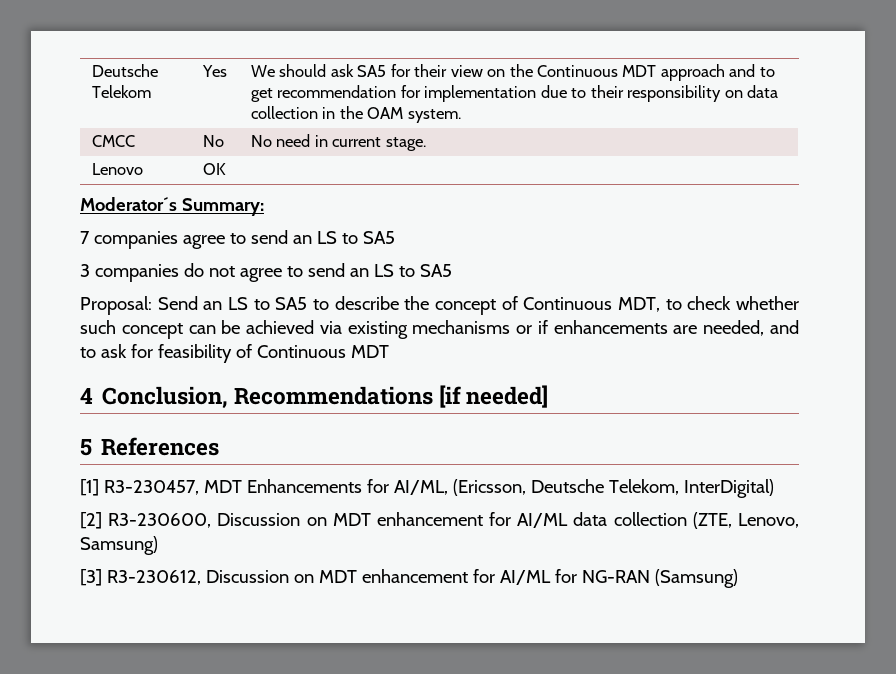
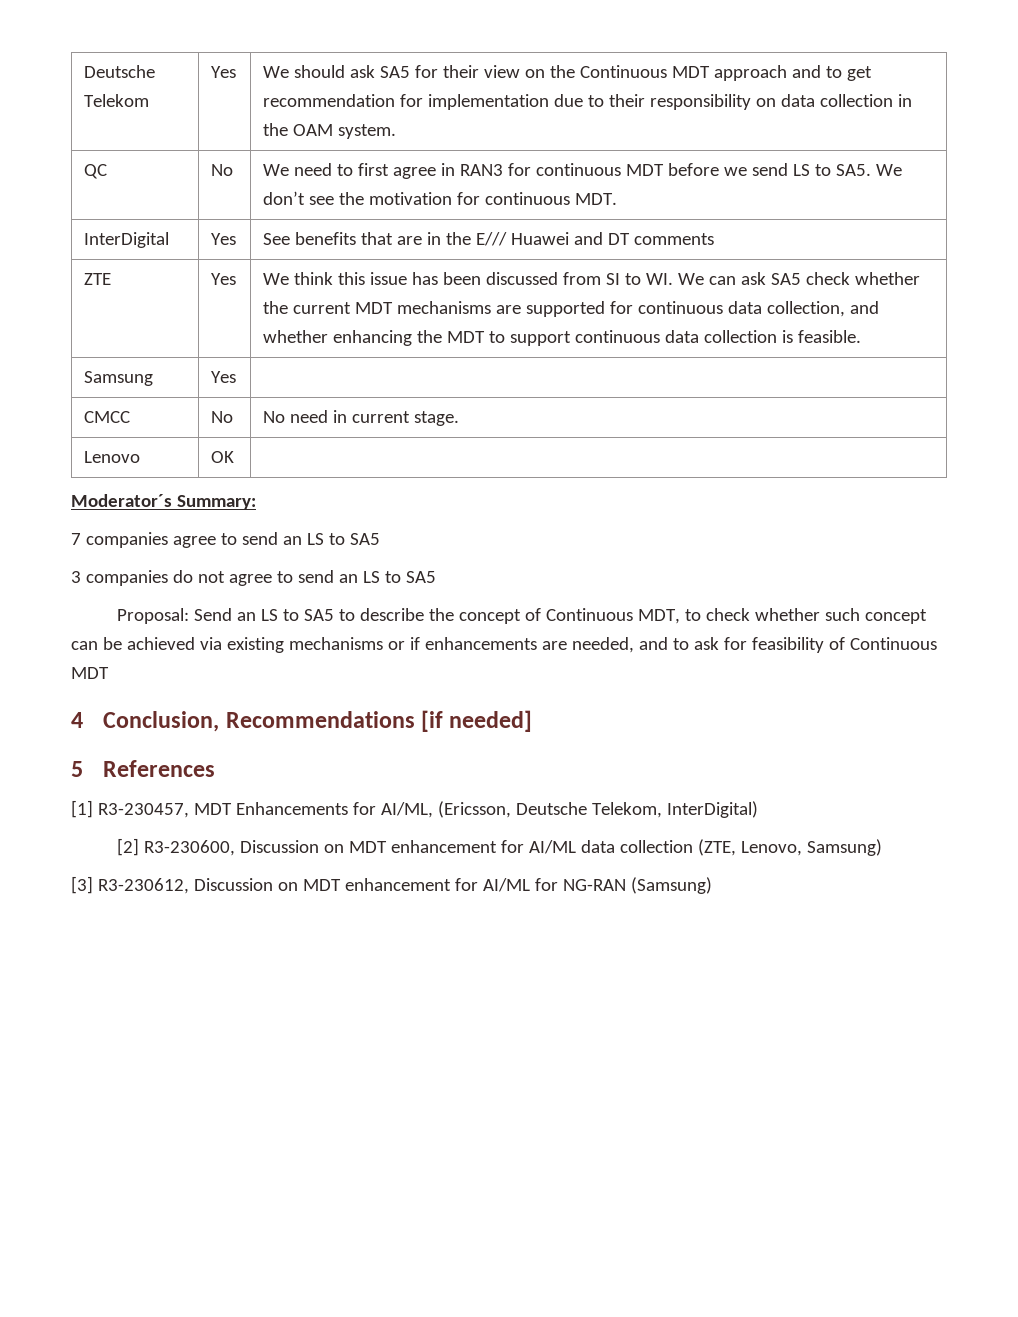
(461, 116) none -> [84,164,108,179] [211,164,234,176] [263,163,903,179] [263,191,618,205] [84,232,170,248] [211,233,237,245] [263,232,715,246] [84,273,112,285] [211,273,237,285] [263,272,921,285] [263,301,880,317] [263,330,862,346] [84,371,154,386] [211,371,237,383] // QC | No | We need to first agree in RAN3 for continuous MDT before we send LS to SA5. We don’t see the motivation for continuous MDT. // InterDigital | Yes | See benefits that are in the E/// Huawei and DT comments // ZTE | Yes | We think this issue has been discussed from SI to WI. We can ask SA5 check whether the current MDT mechanisms are supported for continuous data collection, and whether enhancing the MDT to support continuous data collection is feasible. // Samsung | Yes |

